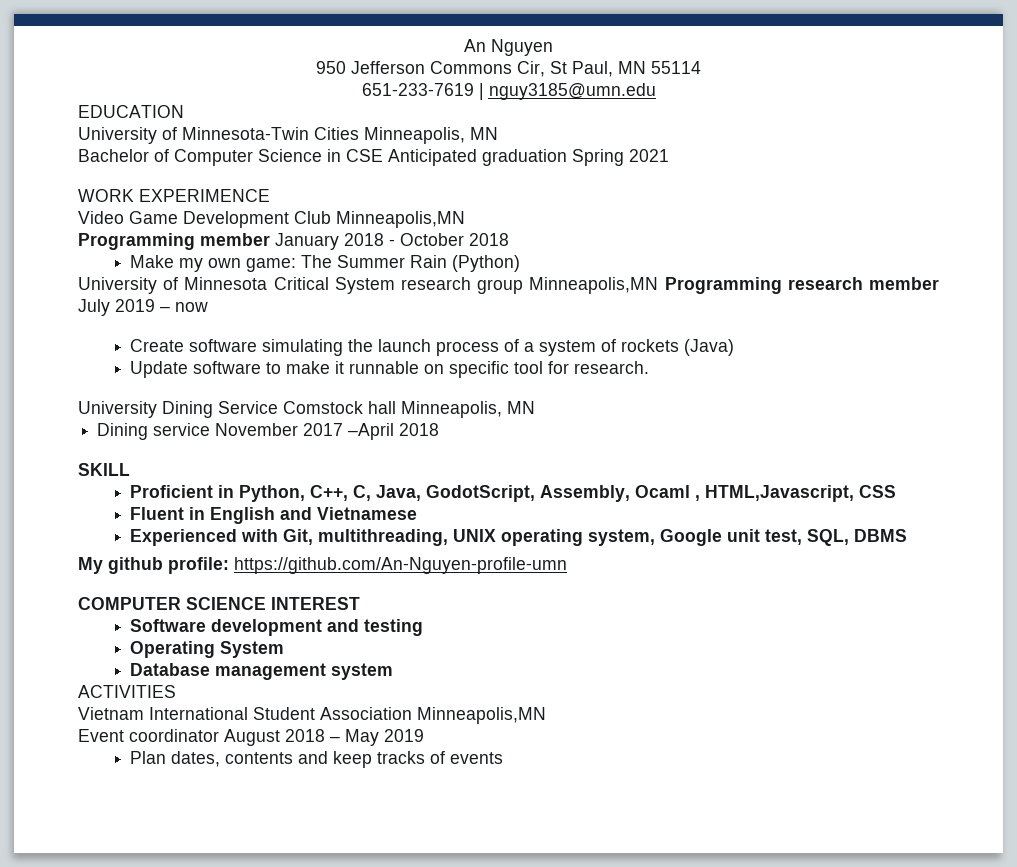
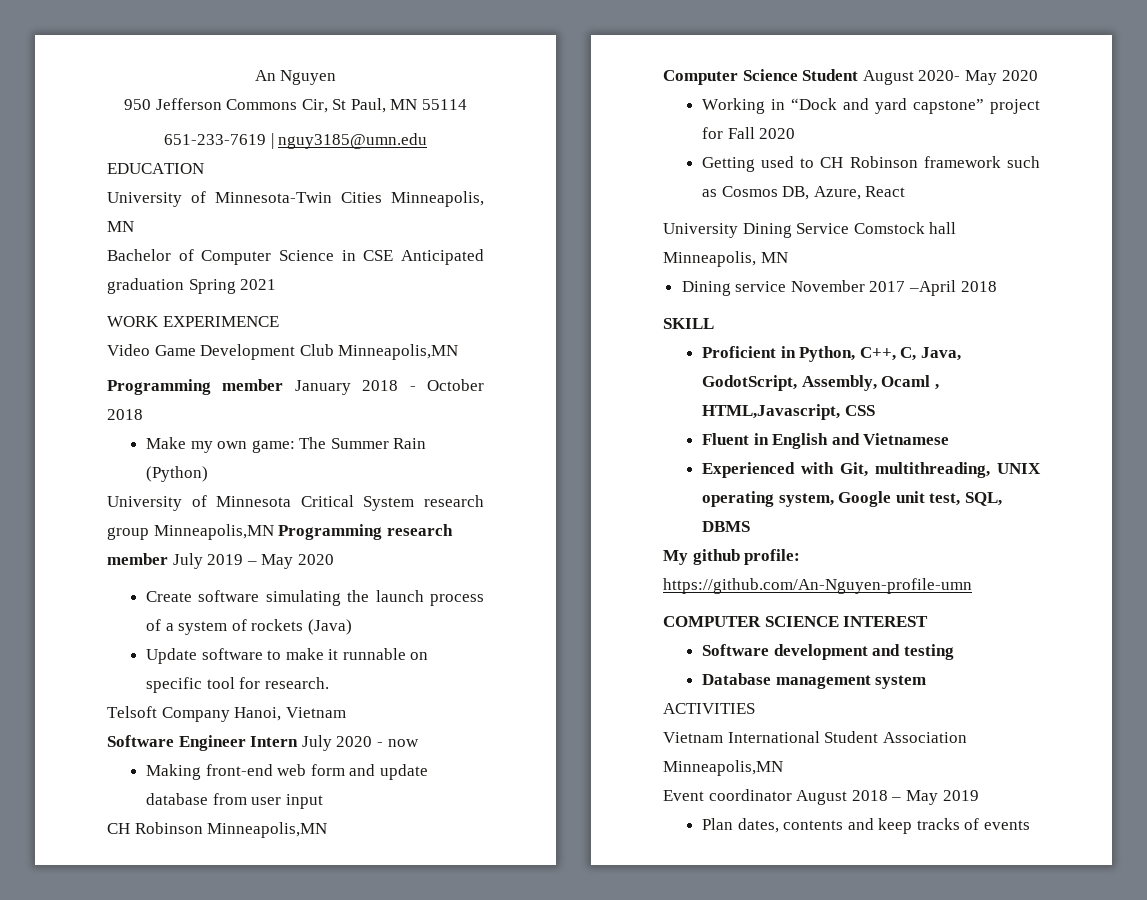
[175,302,208,312] now -> [261,554,334,569] May 2020
(650, 367) none -> [107,706,346,722] [107,735,419,751] [145,764,428,780] [145,793,323,809] [107,822,328,838] [663,69,1038,85] [701,98,1040,114] [701,127,796,139] [701,156,1040,172] [701,186,906,200] // Telsoft Company Hanoi, Vietnam // Software Engineer Intern July 2020 - now // Making front-end web form and update database from user input // CH Robinson Minneapolis,MN // Computer Science Student August 2020- May 2020 // Working in “Dock and yard capstone” project for Fall 2020 // Getting used to CH Robinson framework such as Cosmos DB, Azure, React
[130,641,285,658] // Operating System -> (954, 652) none

